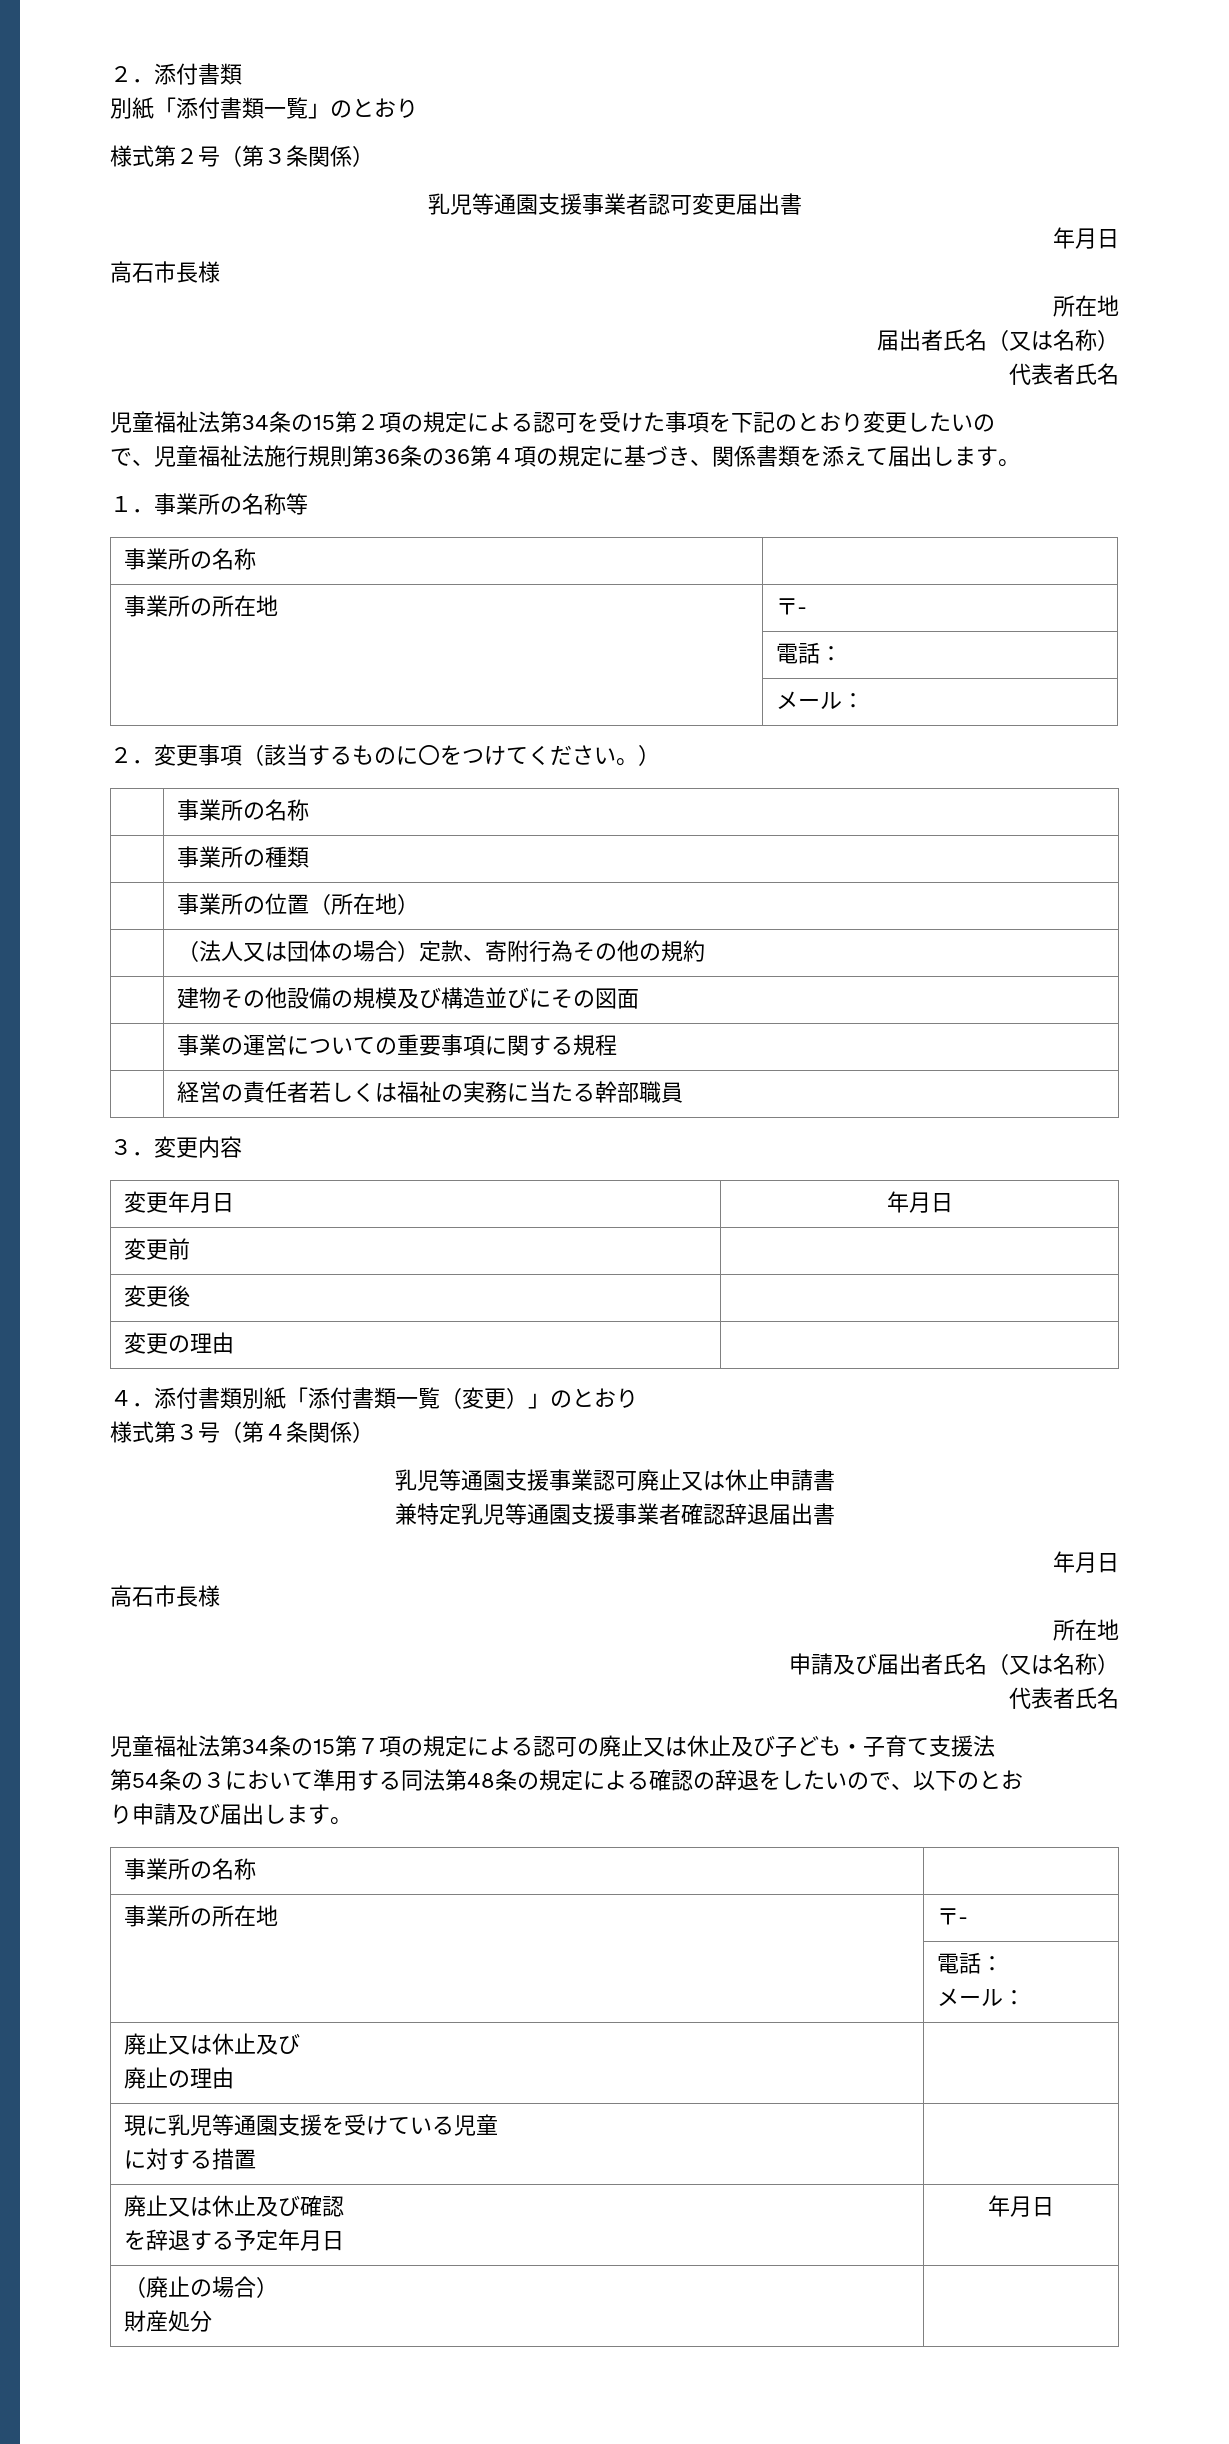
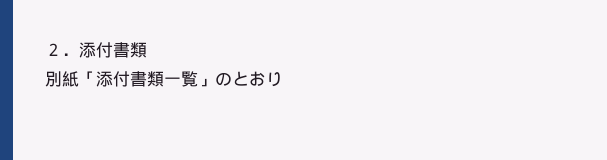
[110,145,374,167] [427,193,802,215] [1053,227,1119,249] [110,261,220,283] [1053,295,1119,317] [877,329,1119,351] [1009,363,1119,385] [110,411,995,433] [110,445,1020,467] [110,493,308,515] [124,548,257,570] [124,595,279,617] [776,598,807,615] [776,642,843,664] [776,691,865,709] [110,744,660,766] [177,799,310,821] [177,846,310,868] [177,893,420,915] [177,940,706,962] [177,987,640,1009] [177,1034,618,1056] [177,1081,684,1103] [110,1136,242,1158] [124,1191,235,1213] [886,1191,953,1213] [124,1238,191,1260] [124,1285,191,1307] [124,1332,235,1354] [110,1387,638,1410] [110,1421,374,1443] [394,1469,835,1491] [394,1503,835,1525] [1053,1551,1119,1573] [110,1585,220,1607] [1053,1619,1119,1641] [789,1653,1119,1675] [1009,1687,1119,1709] [110,1735,995,1757] [110,1769,1023,1791] [110,1803,352,1825] [124,1858,257,1880] [124,1905,279,1927] [937,1908,968,1925] [937,1952,1004,1974] [937,1988,1026,2006] [124,2033,301,2055] [124,2067,235,2089] [124,2114,499,2136] [124,2148,257,2170] [124,2195,345,2217] [124,2229,345,2251] [988,2195,1054,2217] [124,2276,279,2298] [124,2310,213,2332] // 様式第２号（第３条関係） // 乳児等通園支援事業者認可変更届出書 // 年月日 // 高石市長様 // 所在地 // 届出者氏名（又は名称） // 代表者氏名 // 児童福祉法第34条の15第２項の規定による認可を受けた事項を下記のとおり変更したいの // で、児童福祉法施行規則第36条の36第４項の規定に基づき、関係書類を添えて届出します。 // １．事業所の名称等 // 事業所の名称 | // 事業所の所在地 | 〒- // | 電話： // | メール： // ２．変更事項（該当するものに〇をつけてください。） // | 事業所の名称 // | 事業所の種類 // | 事業所の位置（所在地） // | （法人又は団体の場合）定款、寄附行為その他の規約 // | 建物その他設備の規模及び構造並びにその図面 // | 事業の運営についての重要事項に関する規程 // | 経営の責任者若しくは福祉の実務に当たる幹部職員 // ３．変更内容 // 変更年月日 | 年月日 // 変更前 | // 変更後 | // 変更の理由 | // ４．添付書類別紙「添付書類一覧（変更）」のとおり // 様式第３号（第４条関係） // 乳児等通園支援事業認可廃止又は休止申請書 // 兼特定乳児等通園支援事業者確認辞退届出書 // 年月日 // 高石市長様 // 所在地 // 申請及び届出者氏名（又は名称） // 代表者氏名 // 児童福祉法第34条の15第７項の規定による認可の廃止又は休止及び子ども・子育て支援法 // 第54条の３において準用する同法第48条の規定による確認の辞退をしたいので、以下のとお // り申請及び届出します。 // 事業所の名称 | // 事業所の所在地 | 〒- // | 電話： // メール： // 廃止又は休止及び // 廃止の理由 | // 現に乳児等通園支援を受けている児童 // に対する措置 | // 廃止又は休止及び確認 // を辞退する予定年月日 | 年月日 // （廃止の場合） // 財産処分 | -> (283, 79) none

